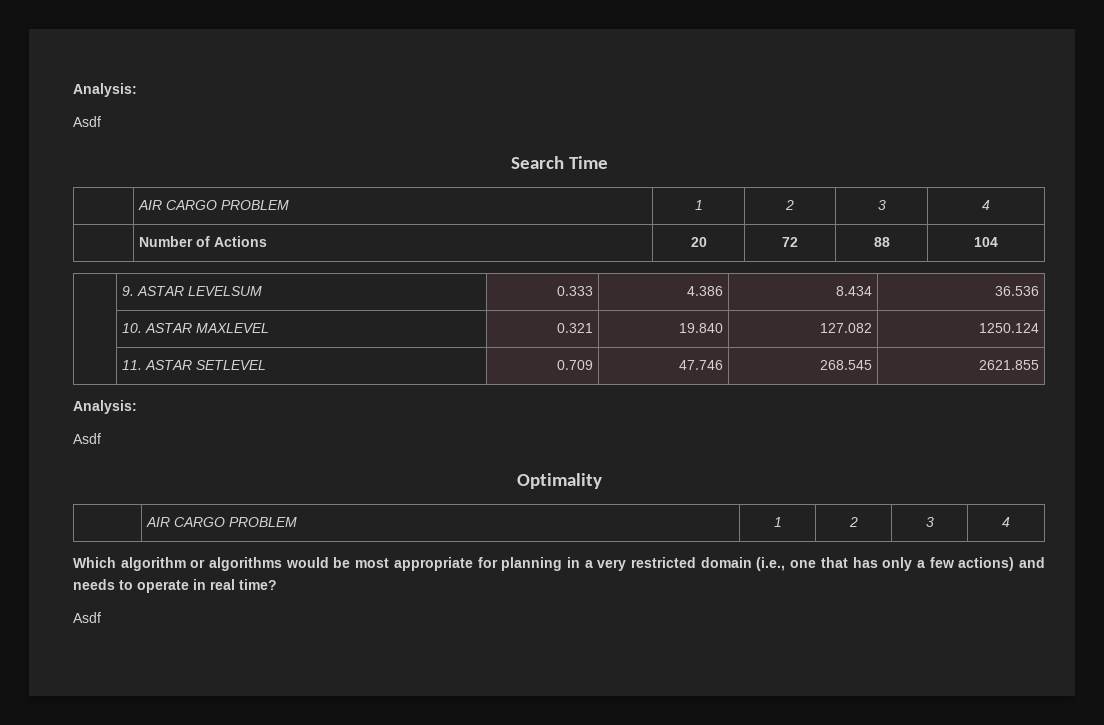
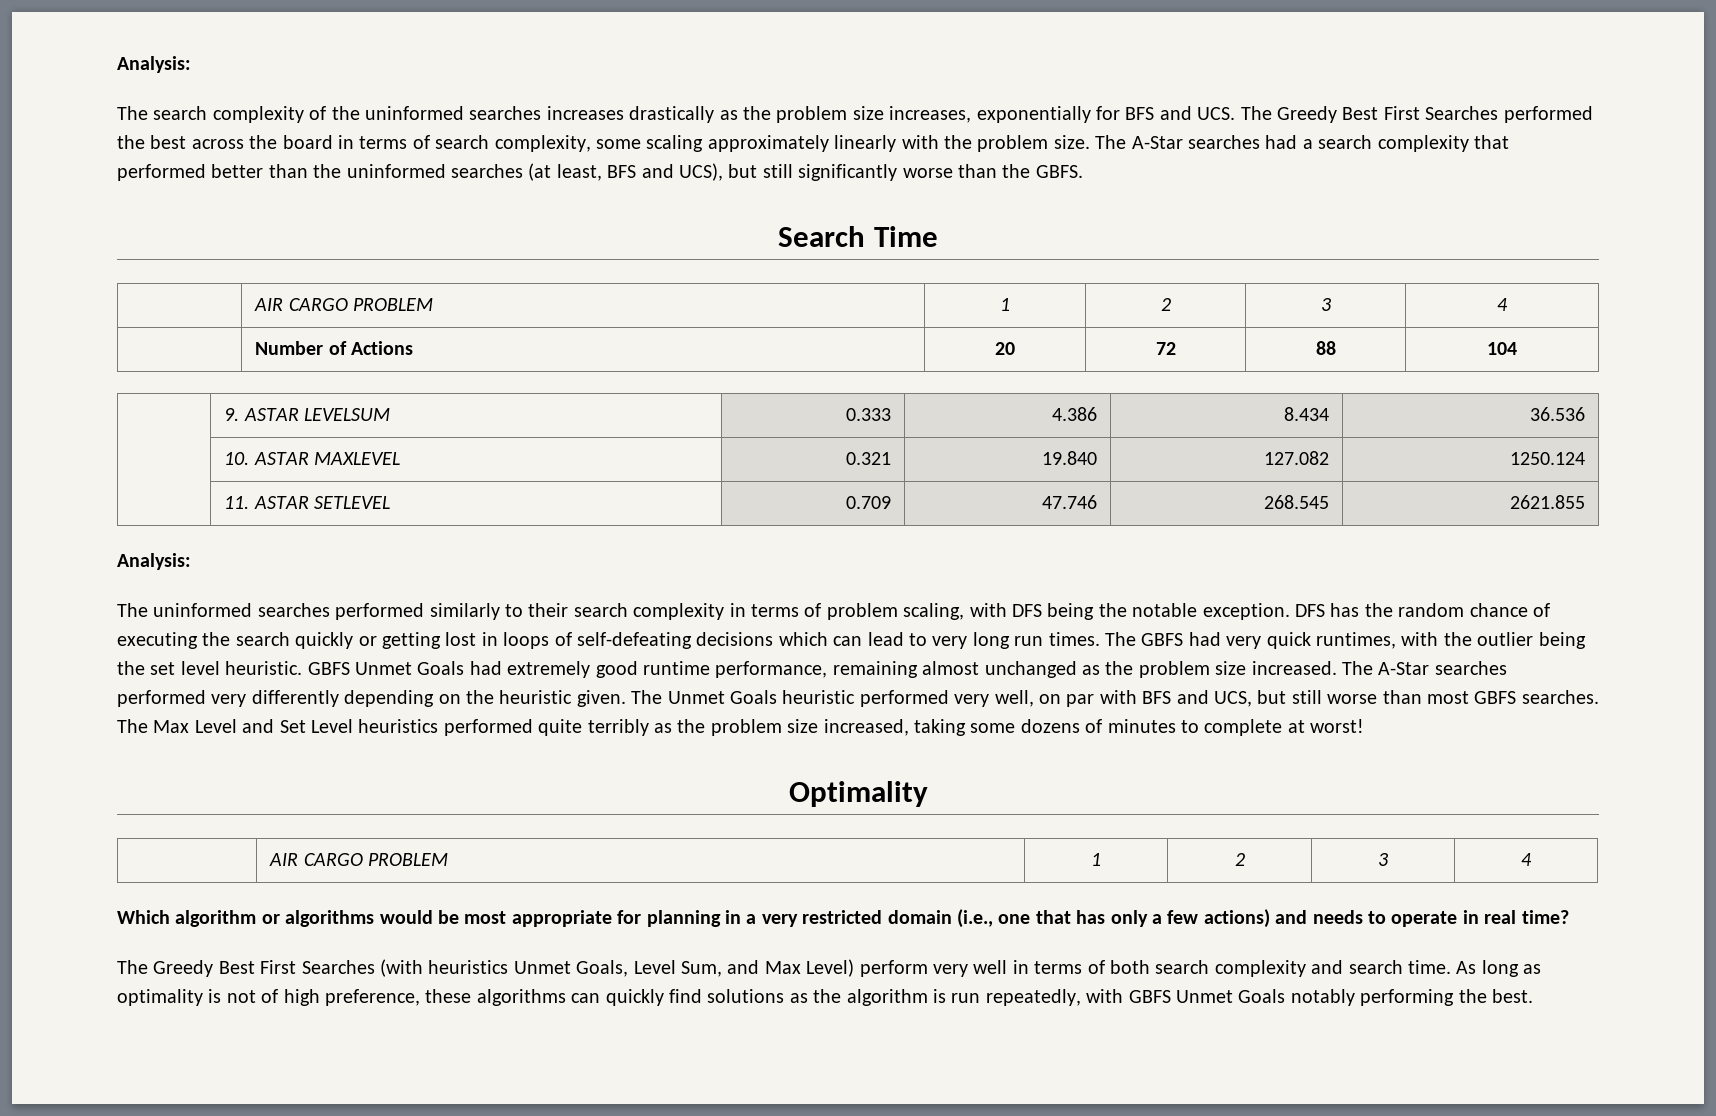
[73,83,137,97] [73,116,101,127] Analysis: // Asdf -> [117,56,191,73] [117,106,1593,123] [117,135,1510,152] [117,163,1083,181] Analysis: // The search complexity of the uninformed searches increases drastically as the problem size increases, exponentially for BFS and UCS. The Greedy Best First Searches performed the best across the board in terms of search complexity, some scaling approximately linearly with the problem size. The A-Star searches had a search complexity that performed better than the uninformed searches (at least, BFS and UCS), but still significantly worse than the GBFS.
[73,433,101,444] Asdf -> [117,603,1551,620] [117,632,1586,649] [117,661,1507,678] [117,690,1599,707] [117,719,1365,736] The uninformed searches performed similarly to their search complexity in terms of problem scaling, with DFS being the notable exception. DFS has the random chance of executing the search quickly or getting lost in loops of self-defeating decisions which can lead to very long run times. The GBFS had very quick runtimes, with the outlier being the set level heuristic. GBFS Unmet Goals had extremely good runtime performance, remaining almost unchanged as the problem size increased. The A-Star searches performed very differently depending on the heuristic given. The Unmet Goals heuristic performed very well, on par with BFS and UCS, but still worse than most GBFS searches. The Max Level and Set Level heuristics performed quite terribly as the problem size increased, taking some dozens of minutes to complete at worst!
[73,612,101,623] Asdf -> [117,959,1542,977] [117,989,1534,1006] The Greedy Best First Searches (with heuristics Unmet Goals, Level Sum, and Max Level) perform very well in terms of both search complexity and search time. As long as optimality is not of high preference, these algorithms can quickly find solutions as the algorithm is run repeatedly, with GBFS Unmet Goals notably performing the best.

